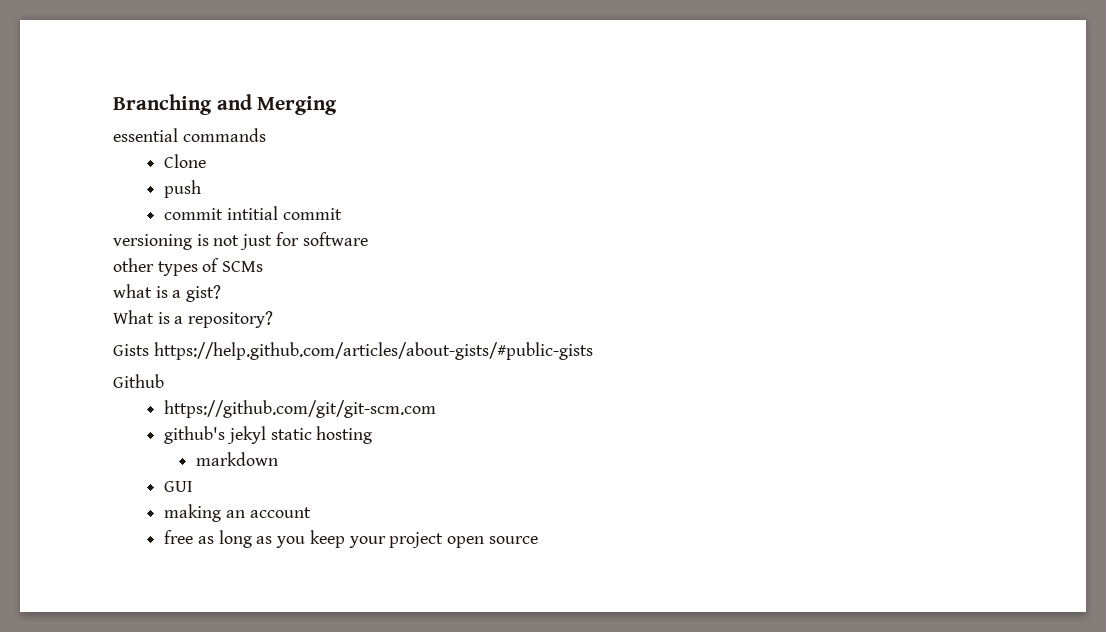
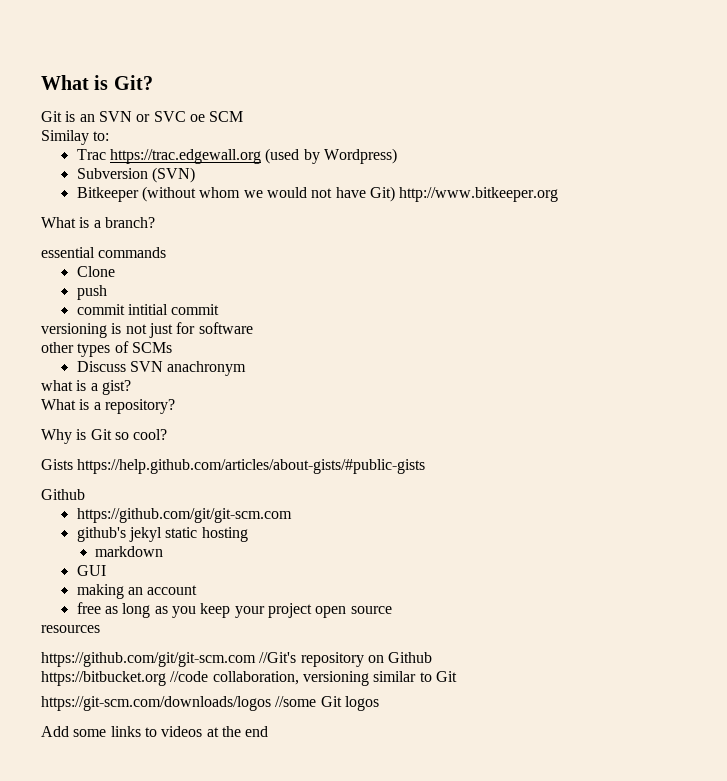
[113,94,338,115] Branching and Merging -> [41,75,153,90] [41,111,244,122] [41,130,110,145] [76,148,398,164] [76,167,196,183] [76,186,559,202] [41,217,155,228] What is Git? // Git is an SVN or SVC oe SCM // Similay to: // Trac https://trac.edgewall.org (used by Wordpress) // Subversion (SVN) // Bitkeeper (without whom we would not have Git) http://www.bitkeeper.org // What is a branch?
(264, 266) none -> [76,361,247,376] // Discuss SVN anachronym
(274, 319) none -> [41,429,168,444] // Why is Git so cool?
(538, 540) none -> [41,625,100,633] [41,652,433,667] [41,671,457,686] [41,696,379,711] [41,726,269,737] // resources // https://github.com/git/git-scm.com //Git's repository on Github // https://bitbucket.org //code collaboration, versioning similar to Git // https://git-scm.com/downloads/logos //some Git logos // Add some links to videos at the end

